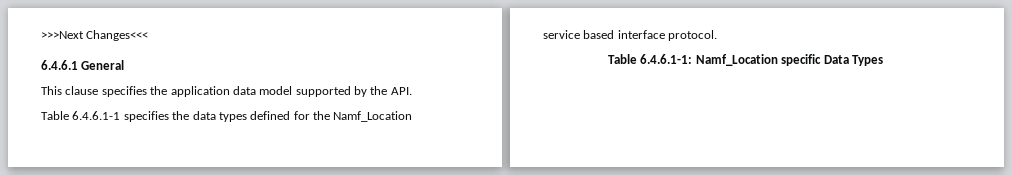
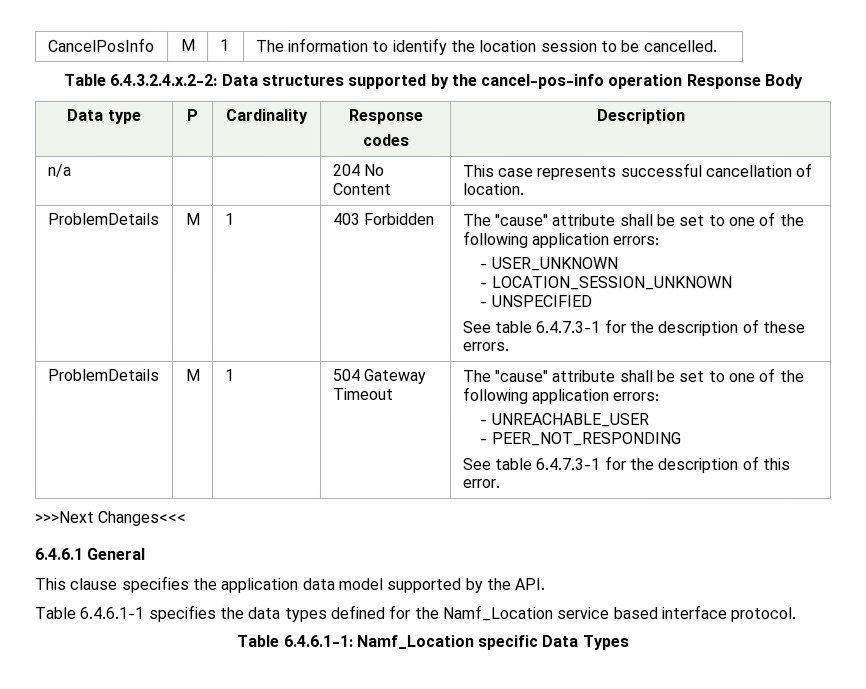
(41, 35) none -> [47,37,155,52] [180,38,196,51] [219,38,230,51] [255,37,718,56] [63,73,805,90] [67,108,142,124] [187,108,199,121] [225,108,309,124] [348,108,424,124] [362,133,410,146] [596,109,686,125] [47,163,72,177] [332,163,386,176] [332,182,392,195] [462,163,814,181] [462,183,525,196] [47,212,160,225] [185,212,201,225] [224,212,235,225] [332,212,436,226] [462,212,805,227] [462,231,661,249] [480,257,619,272] [480,276,733,291] [480,295,593,308] [462,319,806,337] [461,342,510,352] [46,368,159,381] [184,368,200,381] [223,368,234,381] [331,368,427,384] [331,387,393,400] [461,368,804,383] [461,387,660,405] [479,413,649,428] [479,432,681,447] [461,456,790,474] [461,479,500,489] CancelPosInfo | M | 1 | The information to identify the location session to be cancelled. // Table 6.4.3.2.4.x.2-2: Data structures supported by the cancel-pos-info operation Response Body // Data type | P | Cardinality | Response // codes | Description // n/a | | | 204 No Content | This case represents successful cancellation of location. // ProblemDetails | M | 1 | 403 Forbidden | The "cause" attribute shall be set to one of the following application errors: // - USER_UNKNOWN // - LOCATION_SESSION_UNKNOWN // - UNSPECIFIED // See table 6.4.7.3-1 for the description of these errors. // ProblemDetails | M | 1 | 504 Gateway Timeout | The "cause" attribute shall be set to one of the following application errors: // - UNREACHABLE_USER // - PEER_NOT_RESPONDING // See table 6.4.7.3-1 for the description of this error. //

